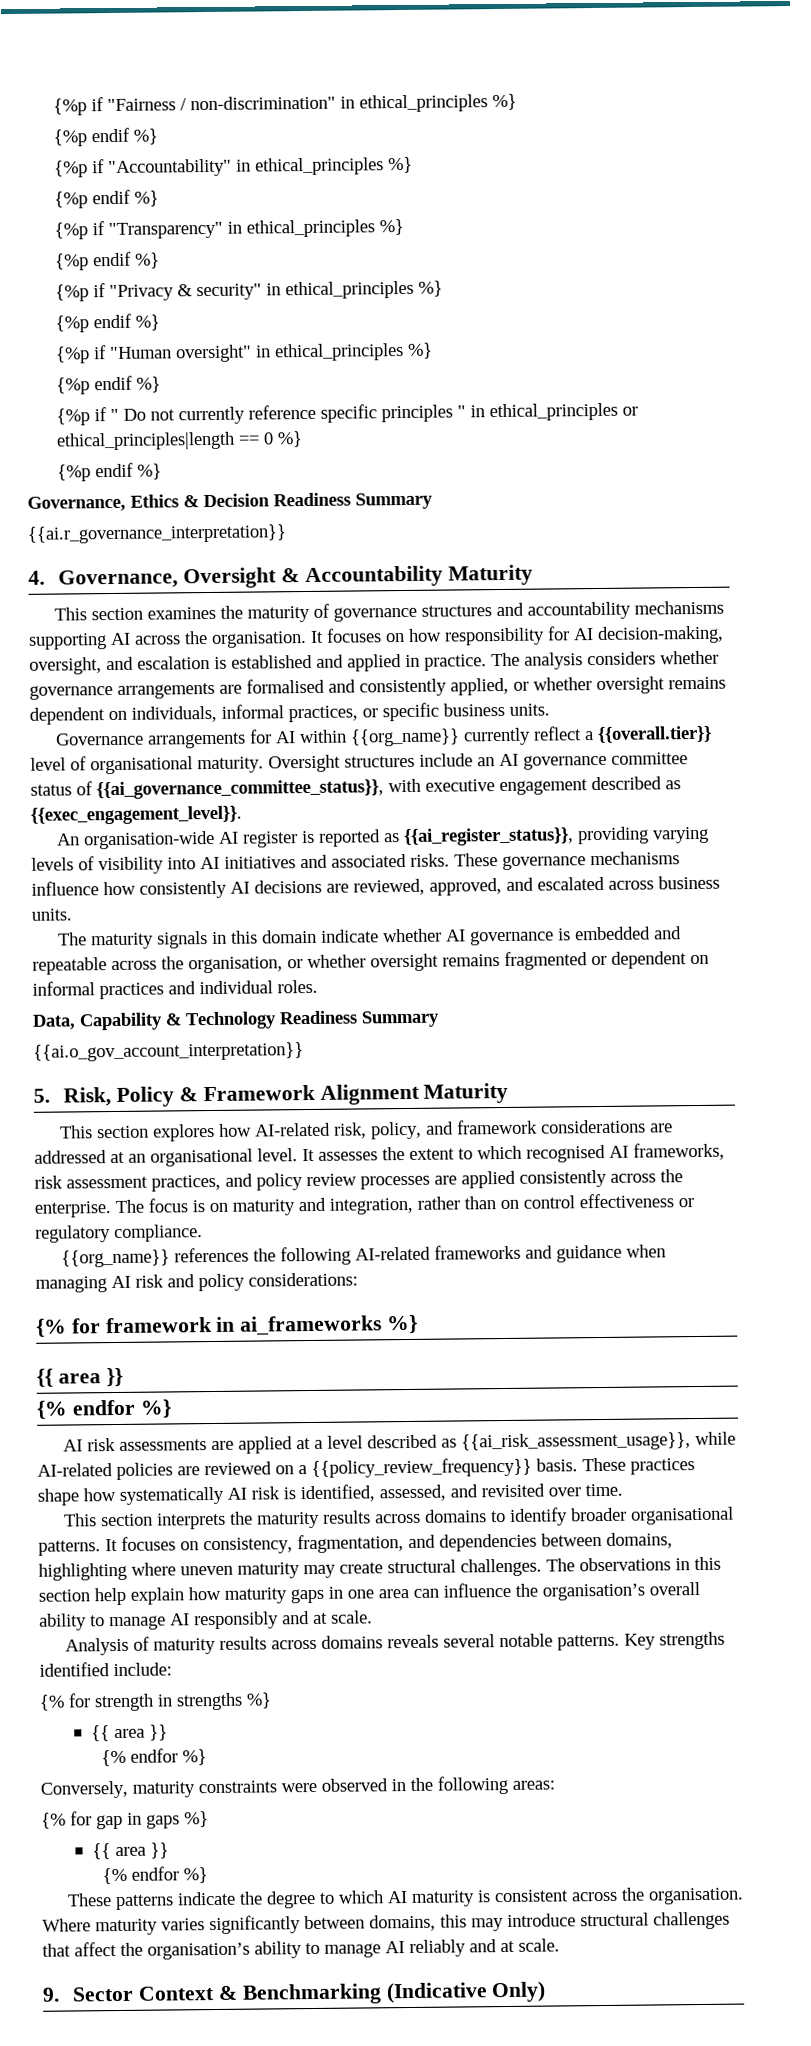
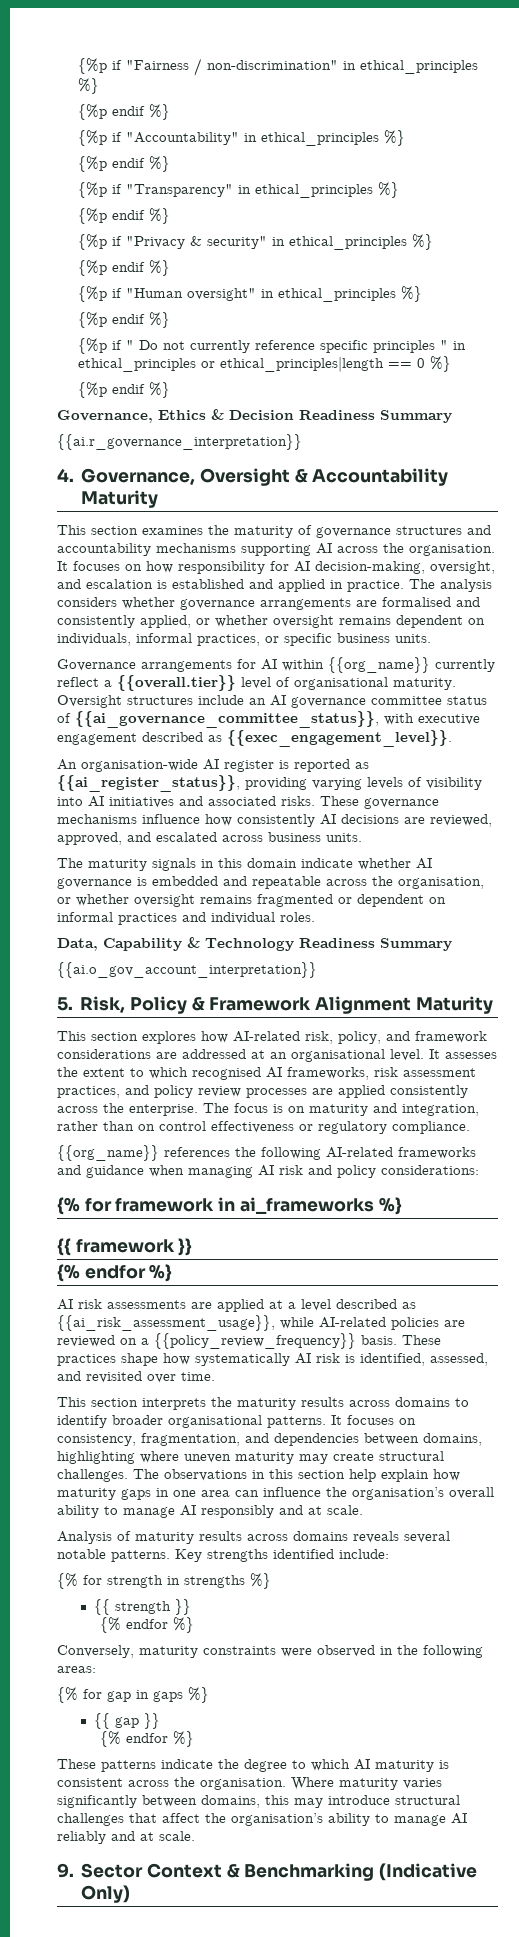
[57,1373,101,1384] area -> [75,1239,175,1253] framework
[113,1728,145,1739] area -> [115,1601,172,1614] strength
[114,1846,146,1857] area -> [115,1717,140,1728] gap

